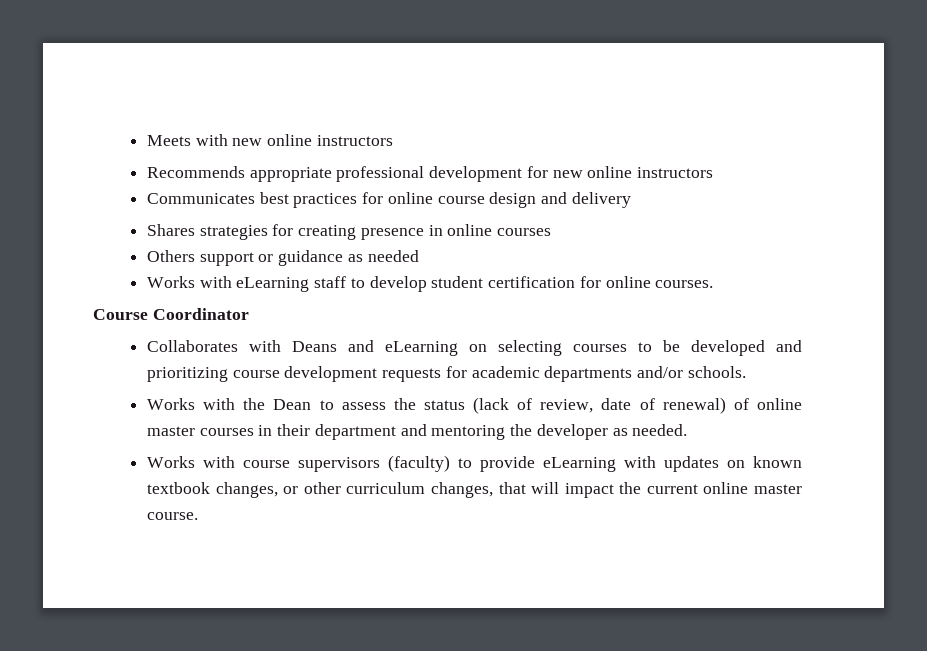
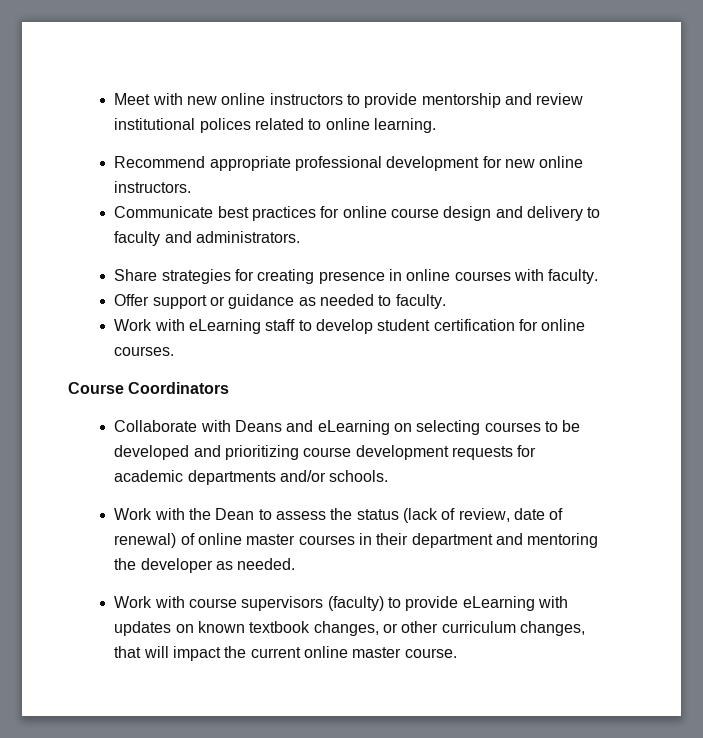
[147,135,192,146] Meets -> [114,93,151,105] Meet
[147,166,246,178] // Recommends -> [347,93,584,108] [114,118,437,133] [114,156,206,168] to provide mentorship and review institutional polices related to online learning. // Recommend
[637,167,714,178] [147,193,256,204] instructors // Communicates -> [114,181,192,193] [114,206,214,218] instructors. // Communicate
[147,224,196,236] // Shares -> [587,207,601,218] [114,231,301,246] [114,269,158,281] to faculty and administrators. // Share
[147,250,196,262] // Others -> [514,269,599,284] [114,294,150,306] with faculty. // Offer
[147,276,196,288] // Works -> [378,294,446,309] [114,319,153,331] to faculty. // Work
[152,308,249,320] [147,340,239,352] Coordinator // Collaborates -> [128,382,230,394] [114,420,198,432] Coordinators // Collaborate
[147,398,196,410] Works -> [114,508,153,520] Work
[147,456,196,468] Works -> [114,596,153,608] Work

